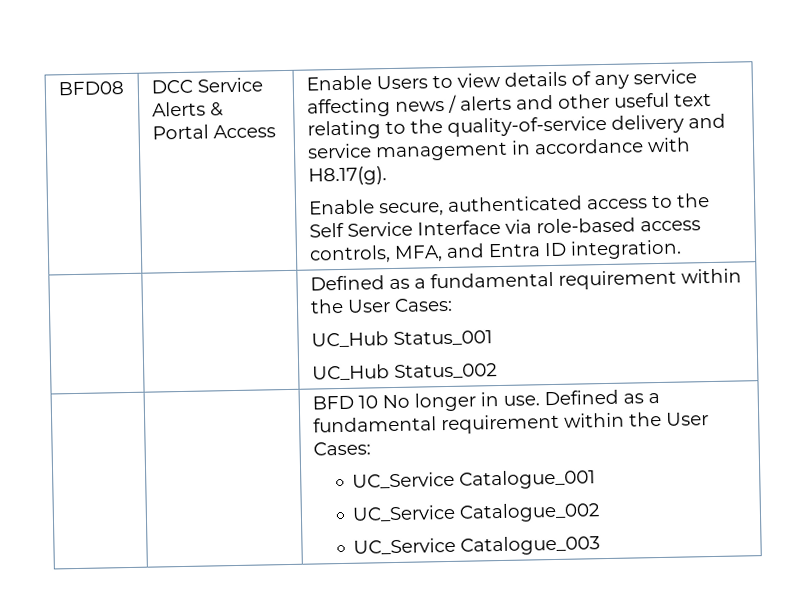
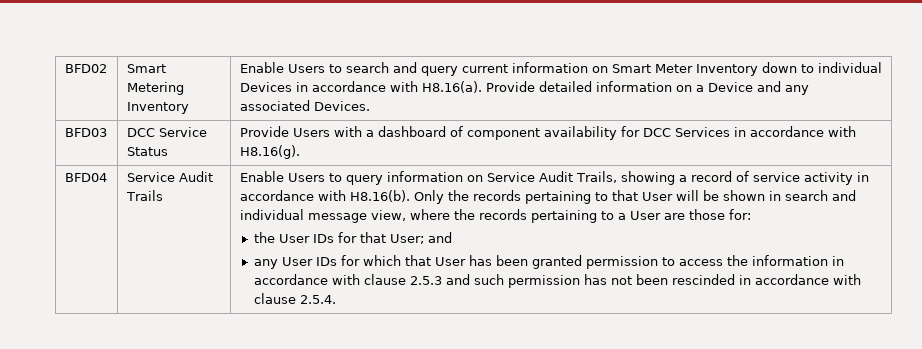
[57,81,124,96] [150,77,263,94] [151,101,224,117] [151,124,276,140] [305,69,697,91] [306,92,712,118] [306,113,726,140] [306,137,691,162] [307,166,387,186] [307,193,710,217] [308,217,701,238] [308,239,682,264] [309,268,742,291] [309,297,453,314] [310,330,493,348] [311,363,498,381] [311,389,660,412] [312,411,709,435] [312,441,371,456] [352,469,597,490] [352,502,602,523] [353,535,601,556] BFD08 | DCC Service Alerts & Portal Access | Enable Users to view details of any service affecting news / alerts and other useful text relating to the quality-of-service delivery and service management in accordance with H8.17(g). // Enable secure, authenticated access to the Self Service Interface via role-based access controls, MFA, and Entra ID integration. // | | Defined as a fundamental requirement within the User Cases: // UC_Hub Status_001 // UC_Hub Status_002 // | | BFD 10 No longer in use. Defined as a fundamental requirement within the User Cases: // UC_Service Catalogue_001 // UC_Service Catalogue_002 // UC_Service Catalogue_003 -> [64,64,107,73] [126,64,166,73] [126,82,184,95] [126,102,189,114] [239,62,882,76] [239,81,809,95] [239,100,370,111] [64,128,107,137] [126,127,207,137] [126,147,168,156] [239,126,856,140] [239,145,300,159] [64,173,107,182] [126,171,213,182] [125,190,163,201] [239,171,869,185] [239,190,856,204] [239,209,751,223] [253,232,452,244] [253,255,844,269] [253,274,861,288] [253,293,336,304] BFD02 | Smart Metering Inventory | Enable Users to search and query current information on Smart Meter Inventory down to individual Devices in accordance with H8.16(a). Provide detailed information on a Device and any associated Devices. // BFD03 | DCC Service Status | Provide Users with a dashboard of component availability for DCC Services in accordance with H8.16(g). // BFD04 | Service Audit Trails | Enable Users to query information on Service Audit Trails, showing a record of service activity in accordance with H8.16(b). Only the records pertaining to that User will be shown in search and individual message view, where the records pertaining to a User are those for: // the User IDs for that User; and // any User IDs for which that User has been granted permission to access the information in accordance with clause 2.5.3 and such permission has not been rescinded in accordance with clause 2.5.4.

